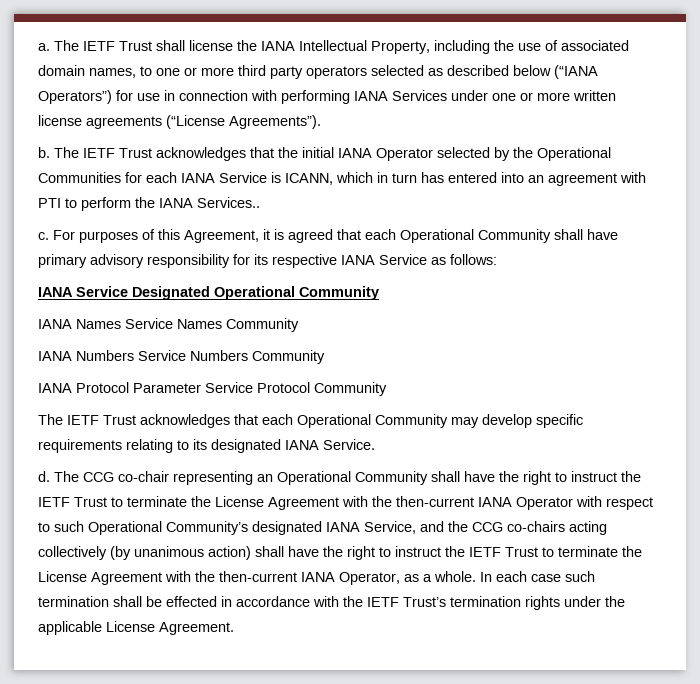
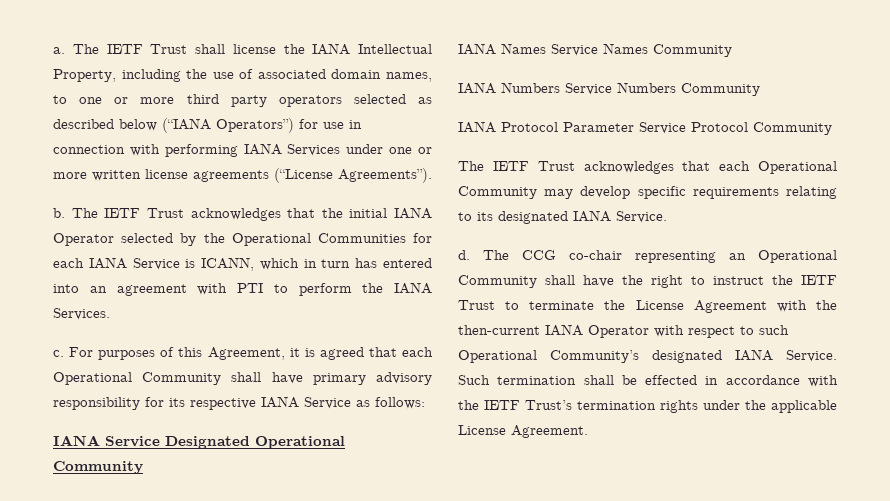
[197,197,260,208] Services.. -> [53,308,110,320] Services.
[364,521,607,535] [38,546,642,560] [38,571,595,585] Service, and the CCG co-chairs acting collectively (by unanimous action) shall have the right to instruct the IETF Trust to terminate the License Agreement with the then-current IANA Operator, as a whole. In each case such -> [786,350,837,362] [458,375,490,385] Service. Such

